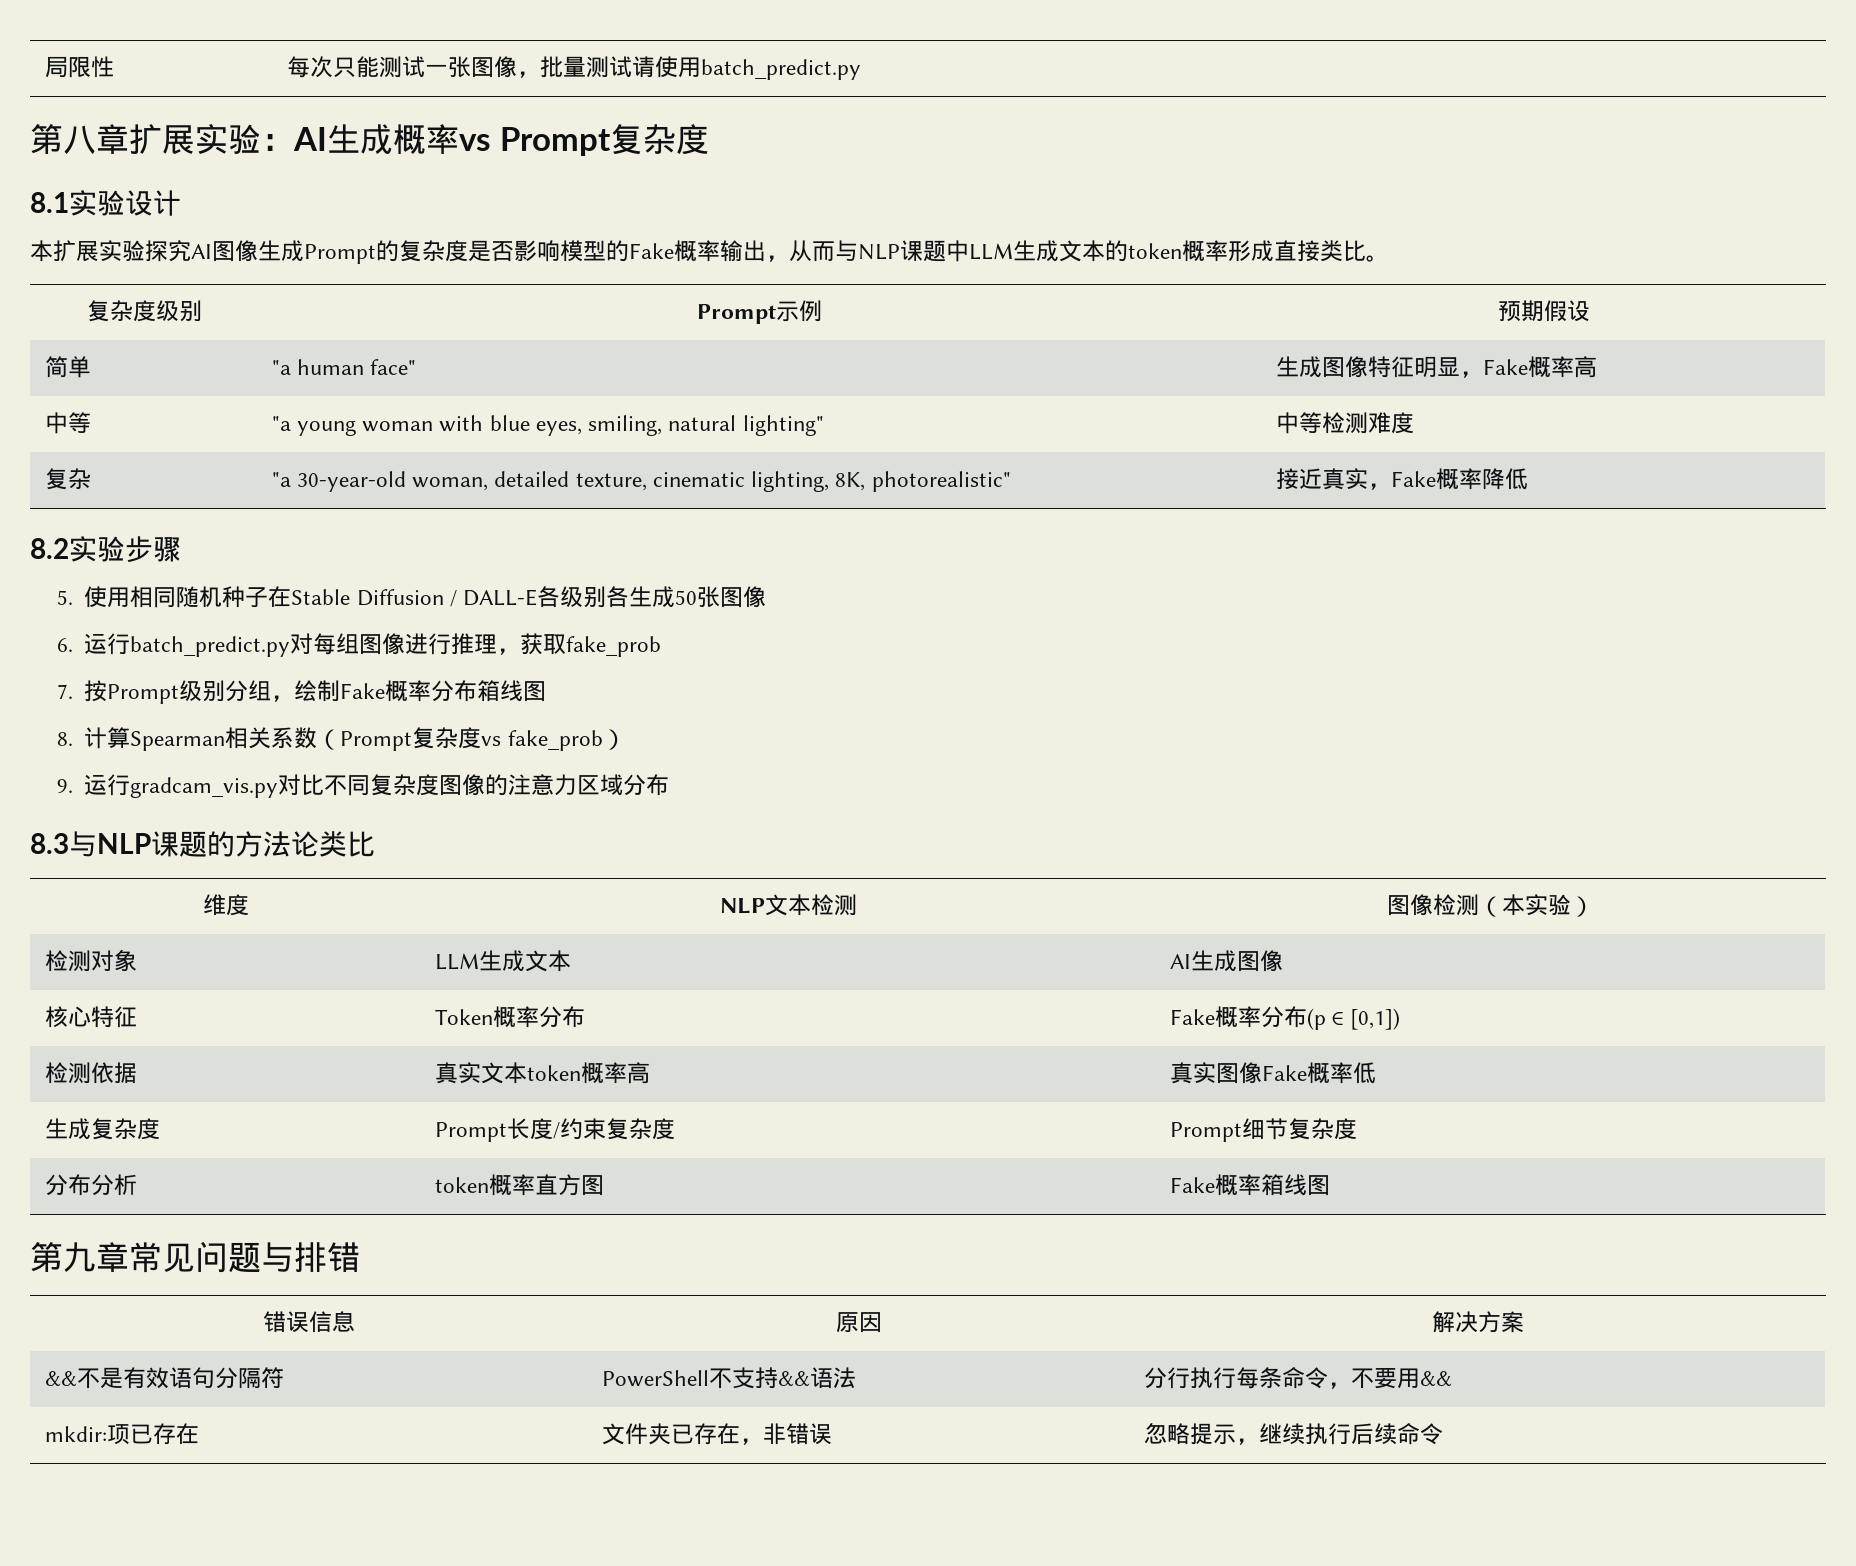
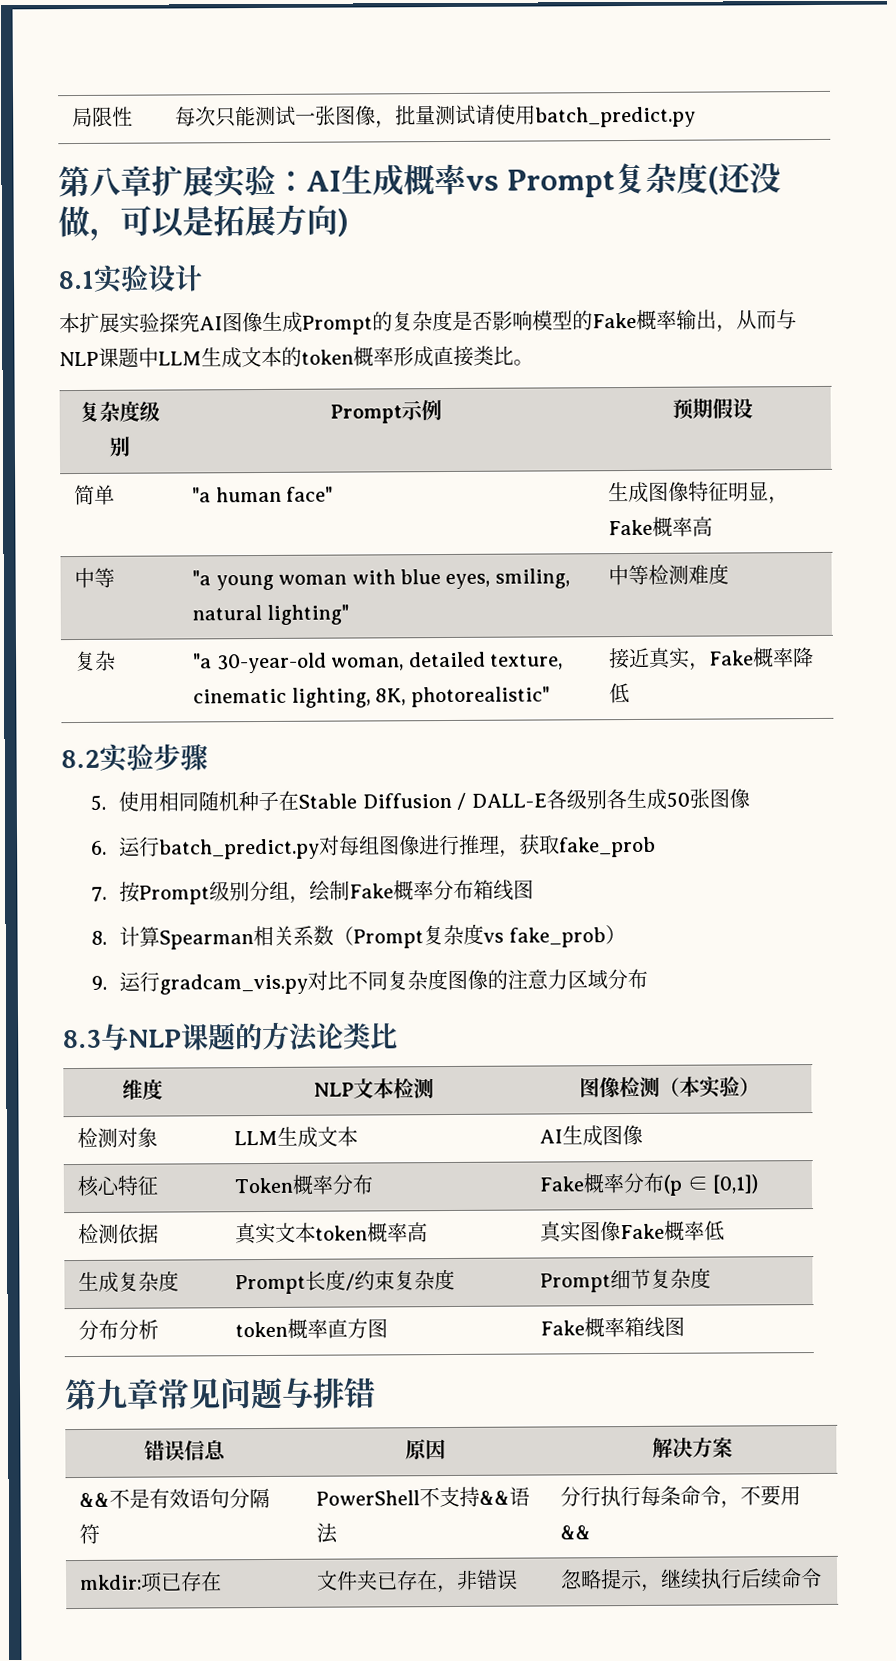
(709, 139) none -> [707,162,782,195] [58,204,349,241] (还没做，可以是拓展方向)

